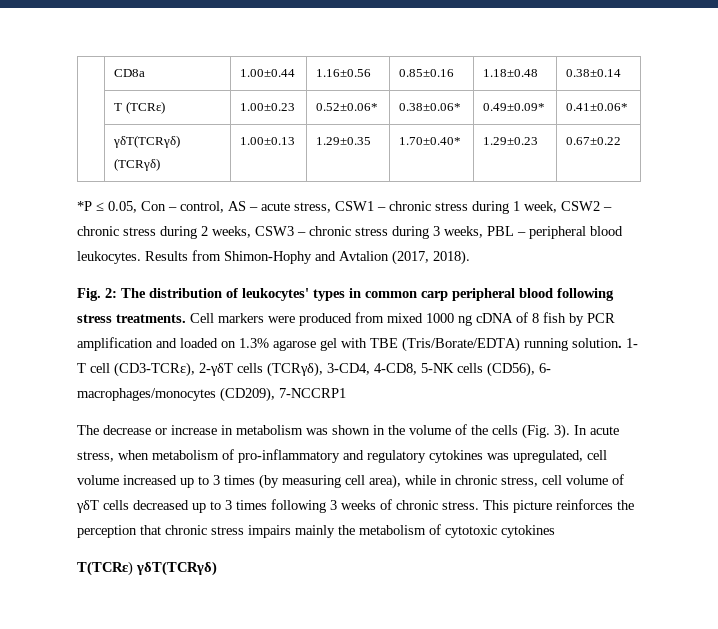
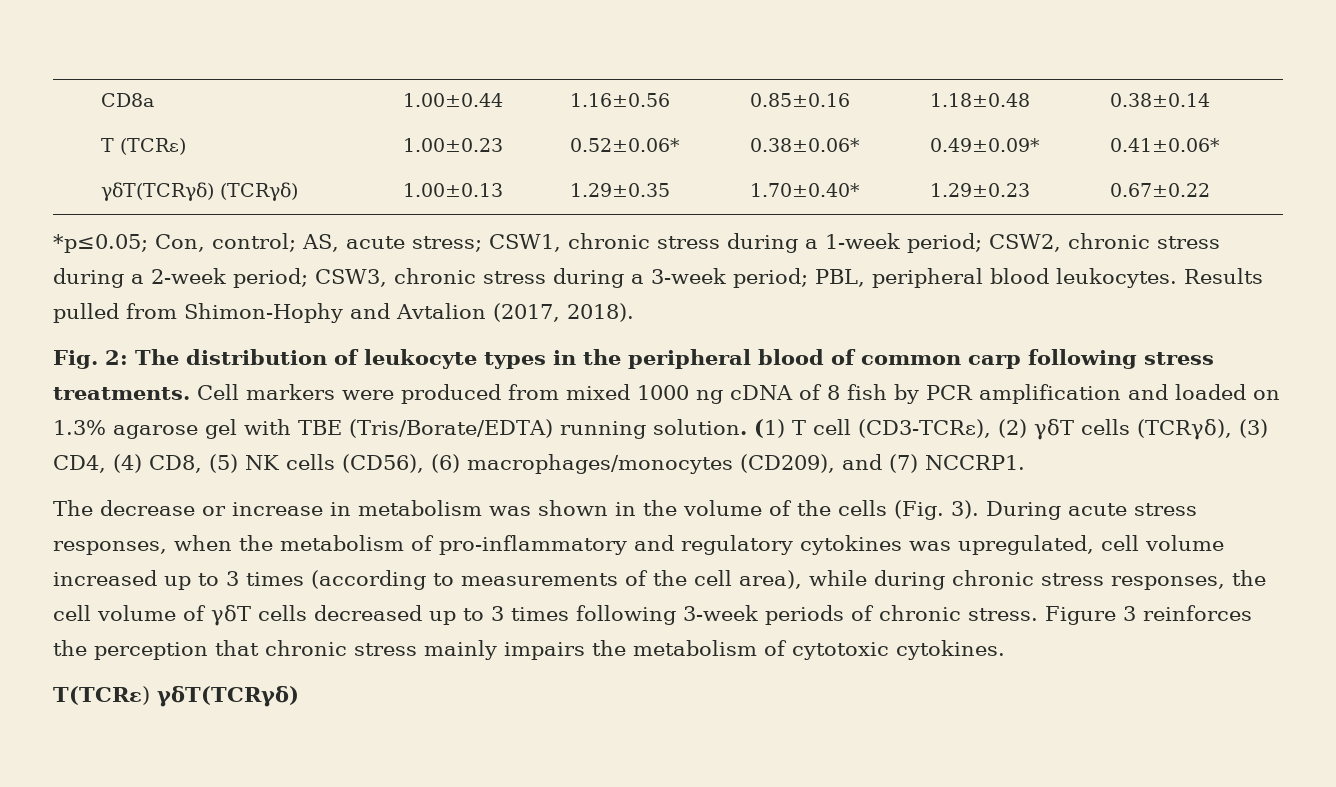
[77,201,612,214] [77,226,526,239] *P ≤ 0.05, Con – control, AS – acute stress, CSW1 – chronic stress during 1 week, CSW2 – chronic stress during 2 weeks, CSW3 – chronic stress during 3 weeks, PBL – -> [53,233,1220,253] [53,268,865,288] *p≤0.05; Con, control; AS, acute stress; CSW1, chronic stress during a 1-week period; CSW2, chronic stress during a 2-week period; CSW3, chronic stress during a 3-week period; PBL,
(188, 256) none -> [53,303,119,323] pulled
[242,288,309,301] leukocytes' -> [364,349,477,369] leukocyte
[365,288,553,301] common carp peripheral blood -> [583,349,1021,369] the peripheral blood of common carp
[626,338,638,348] 1- -> [753,419,785,438] (1)
[199,362,454,377] 2-γδT cells (TCRγδ), 3-CD4, 4-CD8, 5-NK -> [997,418,1268,440] [53,454,279,473] (2) γδT cells (TCRγδ), (3) CD4, (4) CD8, (5) NK
[539,363,551,373] 6- -> [431,454,460,473] (6)
[279,388,346,398] 7-NCCRP1 -> [842,454,1025,473] and (7) NCCRP1.
[574,425,619,435] [77,450,149,462] In acute stress, when -> [986,501,1197,520] [53,535,273,555] During acute stress responses, when the
[259,474,538,489] (by measuring cell area), while in chronic stress, -> [311,570,1266,590] (according to measurements of the cell area), while during chronic stress responses, the
[330,500,376,510] 3 weeks -> [683,605,844,625] 3-week periods
[483,500,552,513] This picture -> [1045,606,1136,625] Figure 3
[248,525,335,538] impairs mainly -> [424,640,585,660] mainly impairs
[501,525,555,538] cytokines -> [896,640,1005,660] cytokines.

